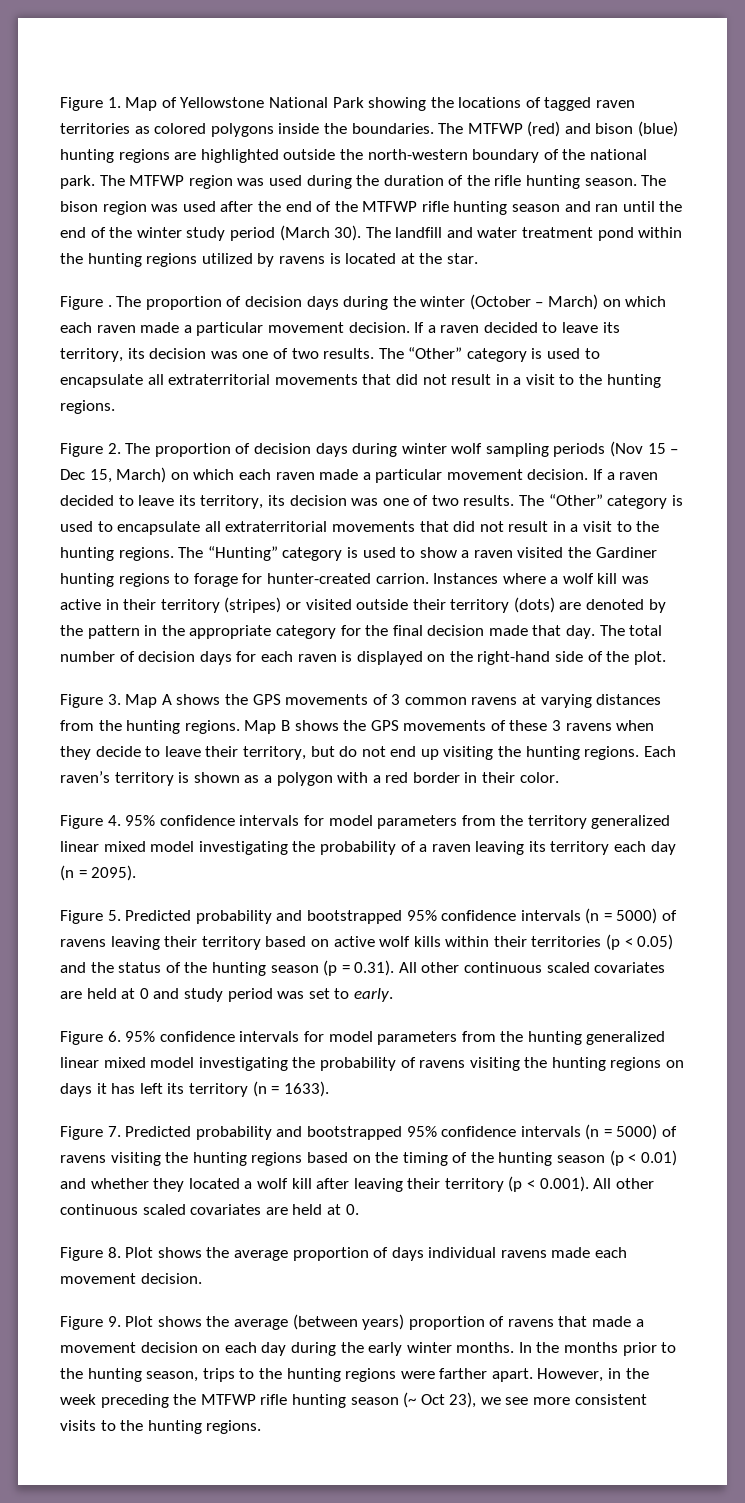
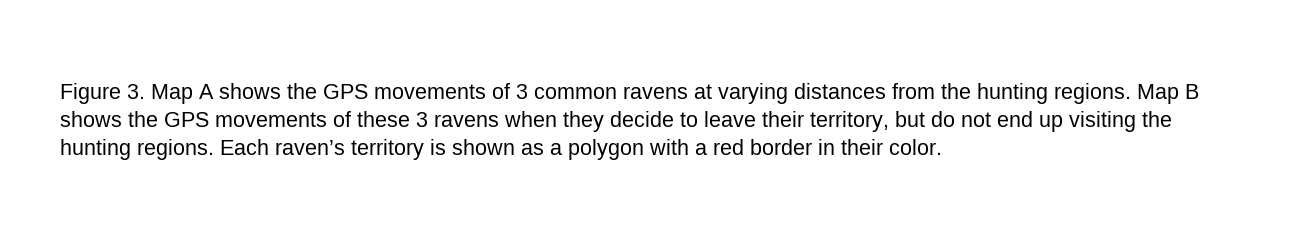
[60,97,636,111] [60,121,679,137] [60,149,647,163] [60,175,667,189] [60,201,683,215] [60,225,683,241] [60,253,478,267] [60,294,667,310] [60,322,620,336] [60,347,600,362] [60,374,661,388] [60,400,115,414] [60,441,679,457] [60,467,659,483] [60,494,683,509] [60,521,660,535] [60,546,657,561] [60,573,650,587] [60,597,666,613] [60,625,663,639] [60,651,666,665] [60,694,103,708] Figure 1. Map of Yellowstone National Park showing the locations of tagged raven territories as colored polygons inside the boundaries. The MTFWP (red) and bison (blue) hunting regions are highlighted outside the north-western boundary of the national park. The MTFWP region was used during the duration of the rifle hunting season. The bison region was used after the end of the MTFWP rifle hunting season and ran until the end of the winter study period (March 30). The landfill and water treatment pond within the hunting regions utilized by ravens is located at the star. // Figure . The proportion of decision days during the winter (October – March) on which each raven made a particular movement decision. If a raven decided to leave its territory, its decision was one of two results. The “Other” category is used to encapsulate all extraterritorial movements that did not result in a visit to the hunting regions. // Figure 2. The proportion of decision days during winter wolf sampling periods (Nov 15 – Dec 15, March) on which each raven made a particular movement decision. If a raven decided to leave its territory, its decision was one of two results. The “Other” category is used to encapsulate all extraterritorial movements that did not result in a visit to the hunting regions. The “Hunting” category is used to show a raven visited the Gardiner hunting regions to forage for hunter-created carrion. Instances where a wolf kill was active in their territory (stripes) or visited outside their territory (dots) are denoted by the pattern in the appropriate category for the final decision made that day. The total number of decision days for each raven is displayed on the right-hand side of the plot. // Figure -> [60,83,121,104] Figure
[60,815,671,829] [60,841,676,855] [60,865,137,881] [60,908,678,924] [60,934,674,950] [60,960,666,976] [60,988,393,1002] [60,1031,666,1045] [60,1057,685,1071] [60,1081,329,1097] [60,1124,678,1140] [60,1150,677,1166] [60,1176,654,1192] [60,1204,359,1215] [60,1247,628,1261] [60,1273,202,1284] [60,1314,644,1330] [60,1342,677,1356] [60,1368,649,1382] [60,1392,647,1408] [60,1420,262,1434] // Figure 4. 95% confidence intervals for model parameters from the territory generalized linear mixed model investigating the probability of a raven leaving its territory each day (n = 2095). // Figure 5. Predicted probability and bootstrapped 95% confidence intervals (n = 5000) of ravens leaving their territory based on active wolf kills within their territories (p < 0.05) and the status of the hunting season (p = 0.31). All other continuous scaled covariates are held at 0 and study period was set to early. // Figure 6. 95% confidence intervals for model parameters from the hunting generalized linear mixed model investigating the probability of ravens visiting the hunting regions on days it has left its territory (n = 1633). // Figure 7. Predicted probability and bootstrapped 95% confidence intervals (n = 5000) of ravens visiting the hunting regions based on the timing of the hunting season (p < 0.01) and whether they located a wolf kill after leaving their territory (p < 0.001). All other continuous scaled covariates are held at 0. // Figure 8. Plot shows the average proportion of days individual ravens made each movement decision. // Figure 9. Plot shows the average (between years) proportion of ravens that made a movement decision on each day during the early winter months. In the months prior to the hunting season, trips to the hunting regions were farther apart. However, in the week preceding the MTFWP rifle hunting season (~ Oct 23), we see more consistent visits to the hunting regions. -> (942, 147) none

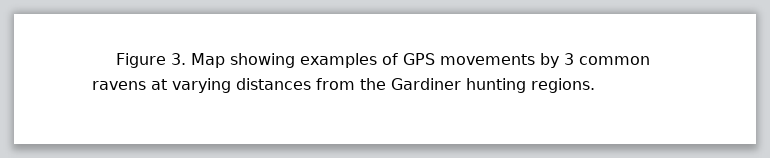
[199,83,510,99] A shows the GPS movements of -> [229,53,559,68] showing examples of GPS movements by
[977,83,1199,104] [60,111,1172,132] [60,139,942,160] hunting regions. Map B shows the GPS movements of these 3 ravens when they decide to leave their territory, but do not end up visiting the hunting regions. Each raven’s territory is shown as a polygon with a red border in their color. -> [391,78,595,93] Gardiner hunting regions.

